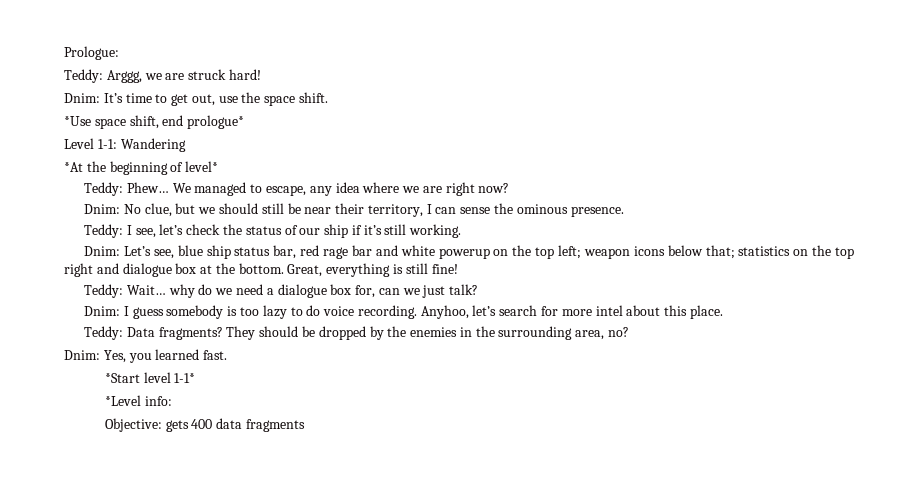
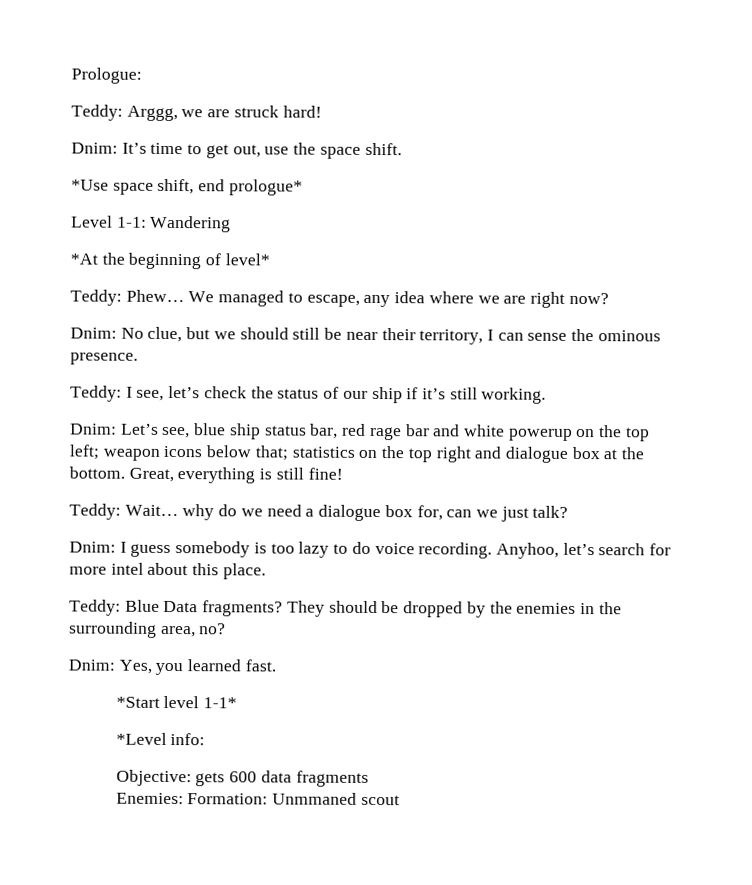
(124, 333) none -> [124,599,160,612] Blue
[191,419,213,429] 400 -> [229,771,258,783] 600
(305, 425) none -> [115,792,400,806] // Enemies: Formation: Unmmaned scout

